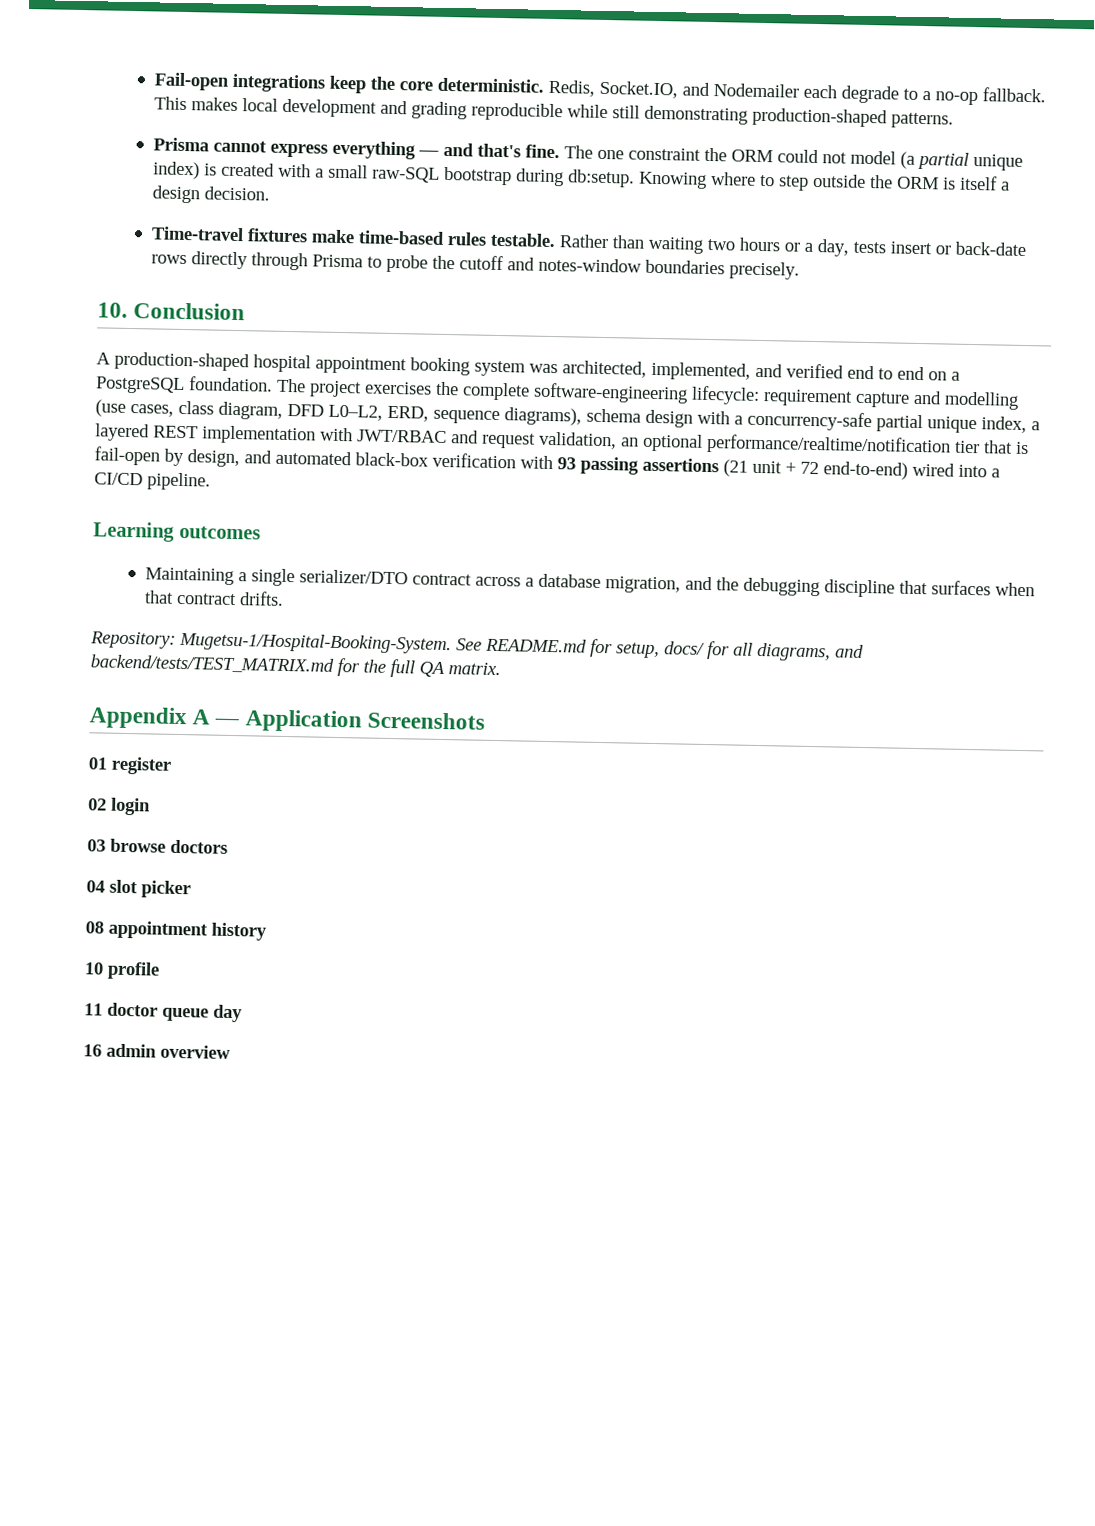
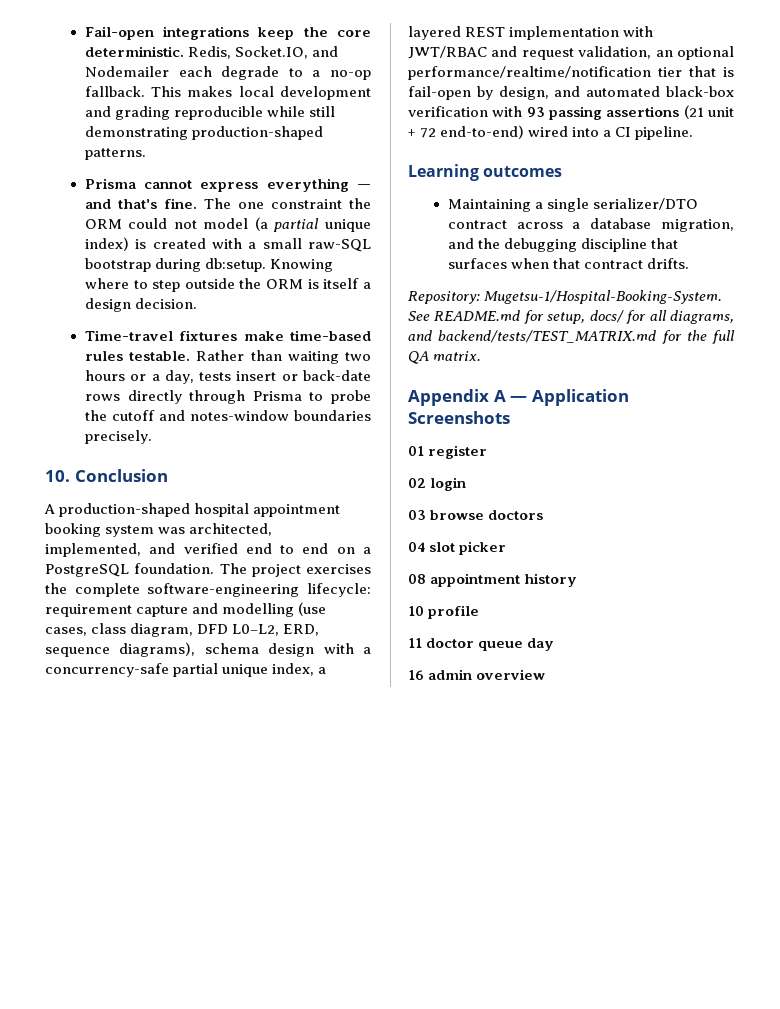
[94,472,143,486] CI/CD -> [615,127,632,137] CI

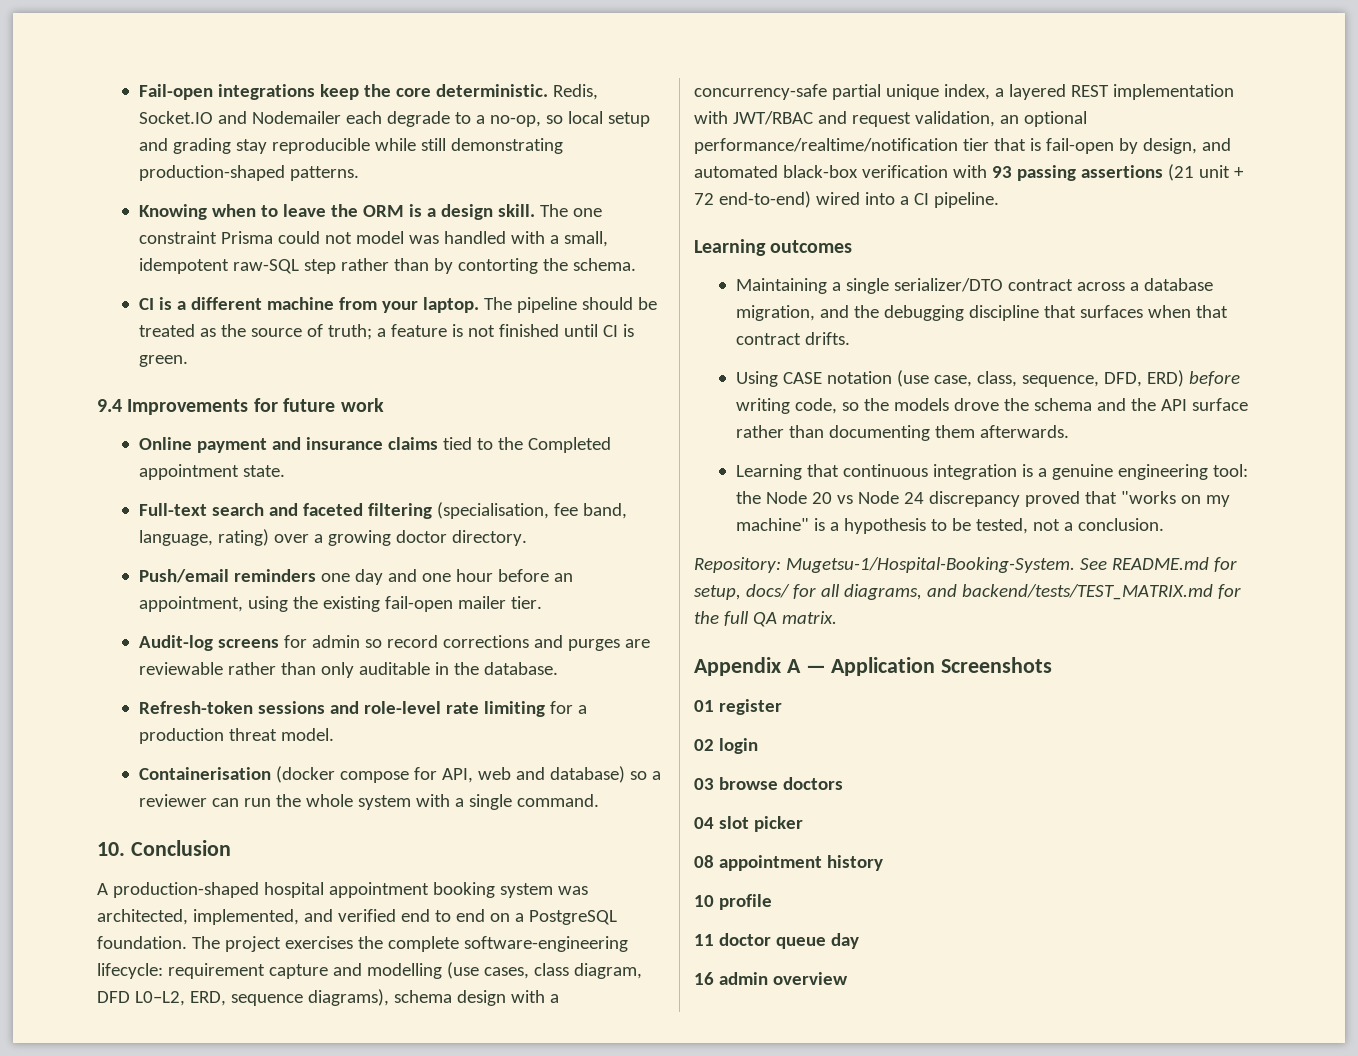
[235,46,309,59] Socket.IO, -> [139,111,214,124] Socket.IO
[330,70,371,80] [84,86,371,100] no-op fallback. This makes local development -> [490,111,651,127] no-op, so local setup
(170, 113) none -> [236,139,268,154] stay
[84,178,372,192] [84,198,197,209] Prisma cannot express everything — and that's fine. -> [139,204,536,220] Knowing when to leave the ORM is a design skill.
[349,198,371,209] [84,219,122,229] the ORM -> [221,231,274,244] Prisma
[254,217,371,232] [84,237,371,252] [84,258,334,272] [84,278,372,292] [84,298,197,312] [84,330,371,341] [84,350,371,364] [84,370,372,384] [84,390,371,404] [84,410,371,421] [84,430,152,444] (a partial unique index) is created with a small raw-SQL bootstrap during db:setup. Knowing where to step outside the ORM is itself a design decision. // Time-travel fixtures make time-based rules testable. Rather than waiting two hours or a day, tests insert or back-date rows directly through Prisma to probe the cutoff and notes-window boundaries precisely. -> [409,231,609,247] [139,258,637,274] [139,297,658,313] [139,324,635,340] [139,355,189,367] [97,398,384,415] [139,437,612,453] [139,464,286,480] [139,502,628,519] [139,529,528,546] [139,569,574,585] [139,596,543,612] [139,635,651,651] [139,662,559,678] [139,701,588,717] [139,728,335,744] [139,766,662,783] [139,794,600,810] was handled with a small, idempotent raw-SQL step rather than by contorting the schema. // CI is a different machine from your laptop. The pipeline should be treated as the source of truth; a feature is not finished until CI is green. // 9.4 Improvements for future work // Online payment and insurance claims tied to the Completed appointment state. // Full-text search and faceted filtering (specialisation, fee band, language, rating) over a growing doctor directory. // Push/email reminders one day and one hour before an appointment, using the existing fail-open mailer tier. // Audit-log screens for admin so record corrections and purges are reviewable rather than only auditable in the database. // Refresh-token sessions and role-level rate limiting for a production threat model. // Containerisation (docker compose for API, web and database) so a reviewer can run the whole system with a single command.
(690, 263) none -> [736,370,1241,387] [736,398,1249,414] [736,425,1070,441] [736,464,1249,480] [736,491,1231,507] [736,518,1165,534] // Using CASE notation (use case, class, sequence, DFD, ERD) before writing code, so the models drove the schema and the API surface rather than documenting them afterwards. // Learning that continuous integration is a genuine engineering tool: the Node 20 vs Node 24 discrepancy proved that "works on my machine" is a hypothesis to be tested, not a conclusion.

